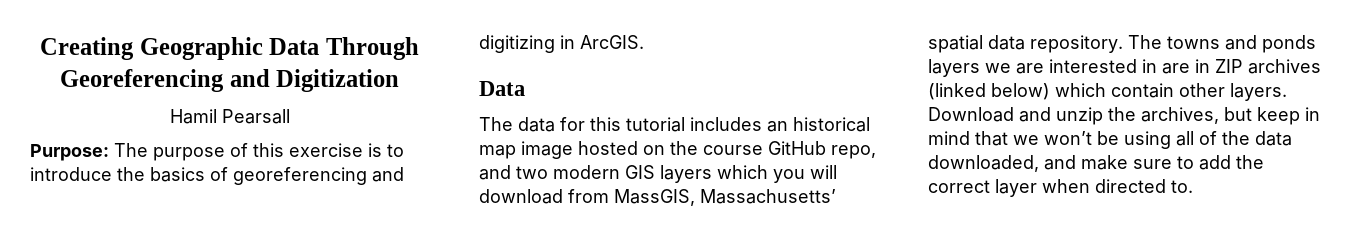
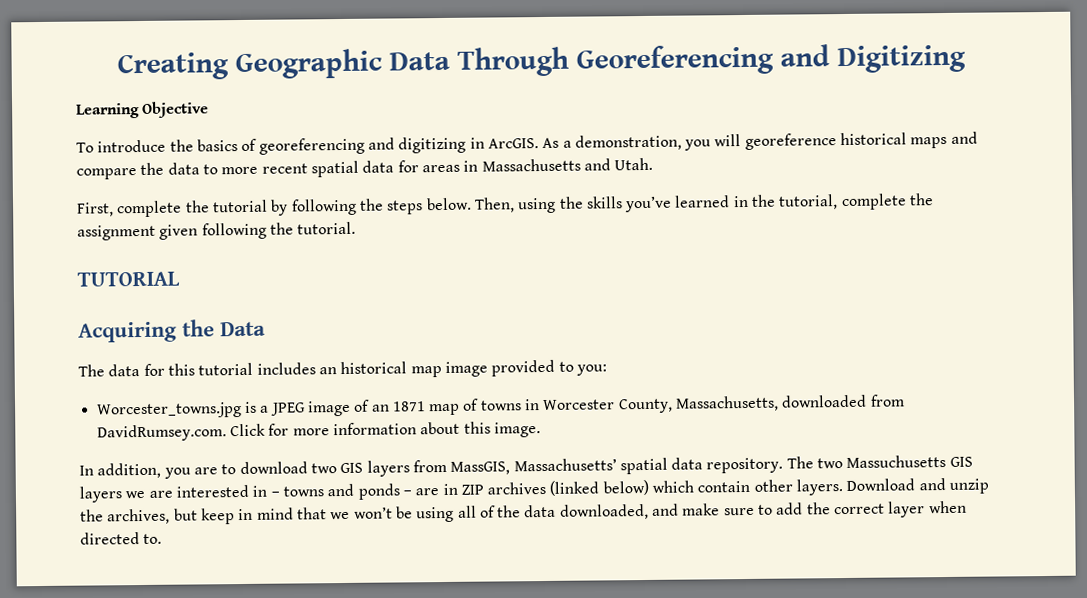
[276,69,400,92] [169,109,290,124] [30,143,404,161] Digitization // Hamil Pearsall // Purpose: The purpose of this exercise is to -> [837,44,966,74] [76,101,210,119] [76,142,94,153] Digitizing // Learning Objective // To
(644, 42) // -> [542,131,978,151] [76,157,654,180] [77,193,935,218] [77,221,357,241] [77,271,180,287] [78,319,215,343] As a demonstration, you will georeference historical maps and compare the data to more recent spatial data for areas in Massachusetts and Utah. // First, complete the tutorial by following the steps below. Then, using the skills you’ve learned in the tutorial, complete the assignment given following the tutorial. // TUTORIAL // Acquiring the
[578,141,876,159] [479,165,837,183] [479,189,563,204] hosted on the course GitHub repo, and two modern GIS layers which you will download -> [491,359,607,377] [96,394,905,419] [96,421,541,442] [79,460,410,479] provided to you: // Worcester_towns.jpg is a JPEG image of an 1871 map of towns in Worcester County, Massachusetts, downloaded from DavidRumsey.com. Click for more information about this image. // In addition, you are to download two GIS layers
[1167,35,1316,53] towns and ponds -> [817,454,973,469] two Massuchusetts GIS
(1157, 66) none -> [270,483,412,500] – towns and ponds –

